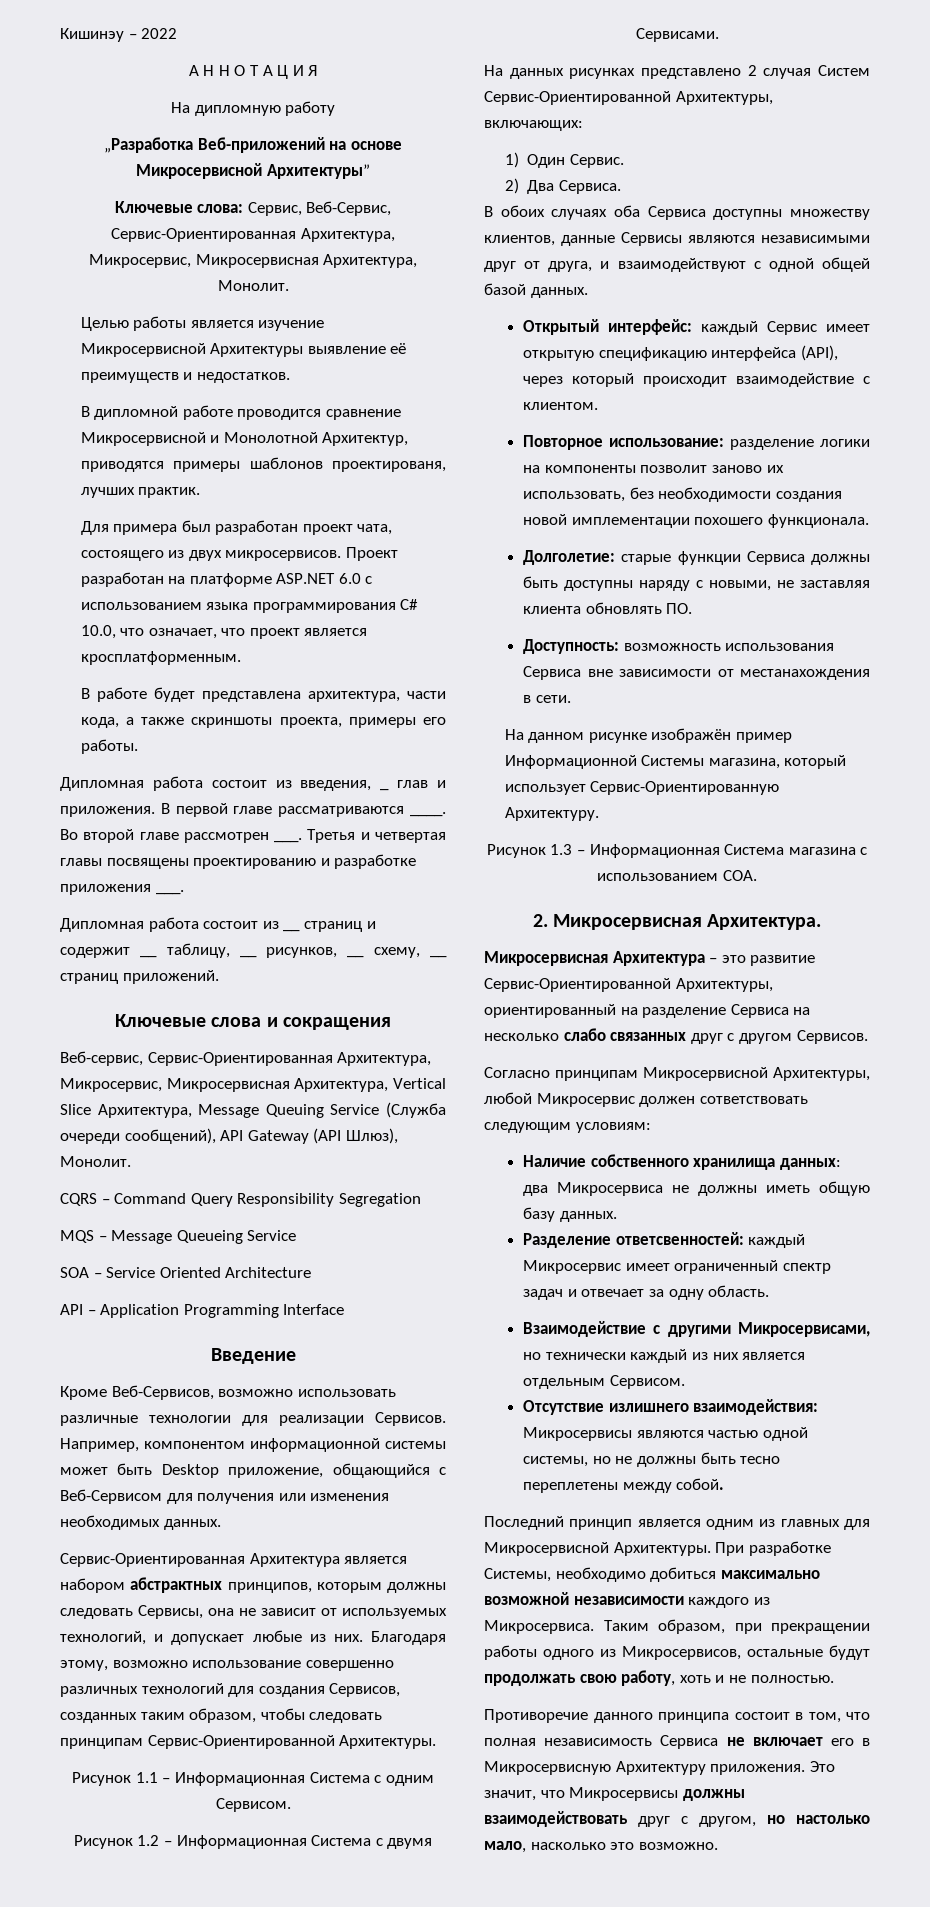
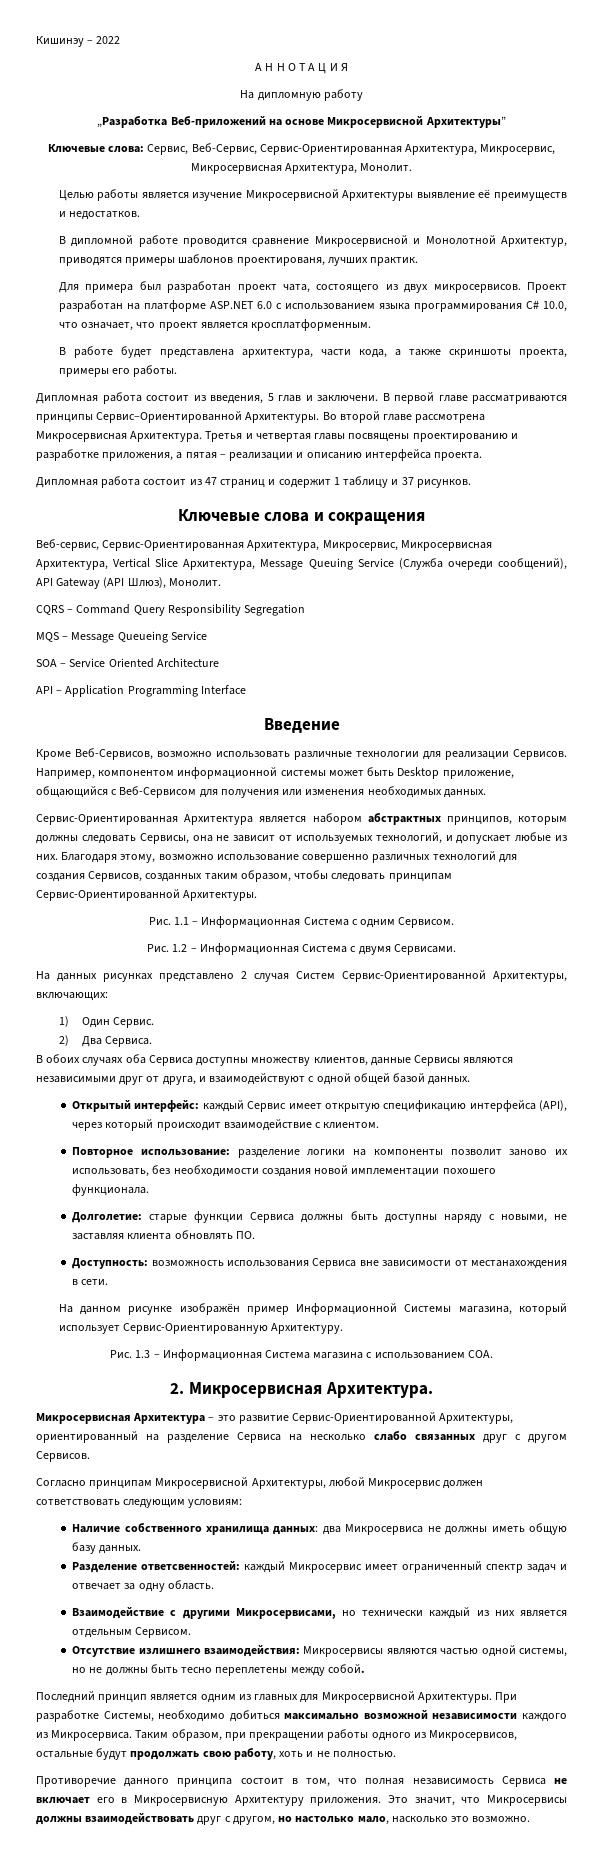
[380,788,390,791] _ -> [267,393,274,401] 5
[60,806,155,817] приложения. -> [317,395,378,402] заключени.
[410,812,447,817] [60,829,303,843] ____. Во второй главе рассмотрен ___. -> [36,411,486,423] [36,431,203,442] принципы Сервис–Ориентированной Архитектуры. Во второй главе рассмотрена Микросервисная Архитектура.
[60,884,184,895] [60,917,279,932] [283,929,301,932] приложения ___. // Дипломная работа состоит из __ -> [102,449,483,461] [36,476,217,488] приложения, а пятая – реализации и описанию интерфейса проекта. // Дипломная работа состоит из 47
[140,943,447,958] [60,970,219,984] __ таблицу, __ рисунков, __ схему, __ страниц приложений. -> [333,476,471,488] 1 таблицу и 37 рисунков.
[72,1772,132,1786] Рисунок -> [148,917,171,925] Рис.
[73,1835,133,1849] Рисунок -> [147,944,170,952] Рис.
[486,844,546,858] Рисунок -> [110,1350,133,1358] Рис.

